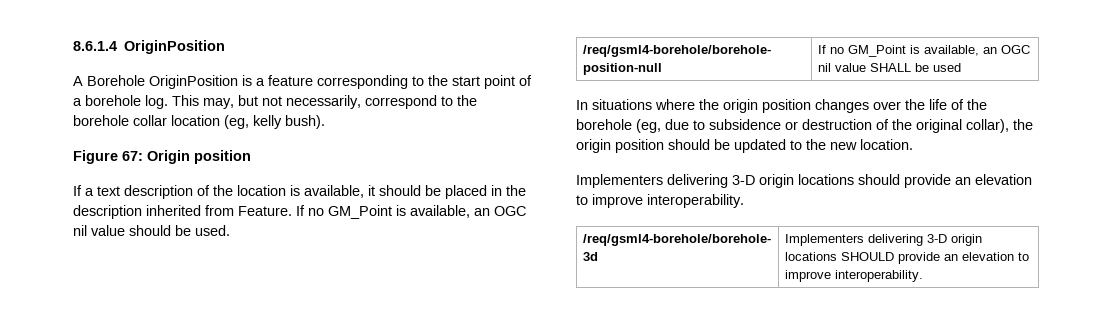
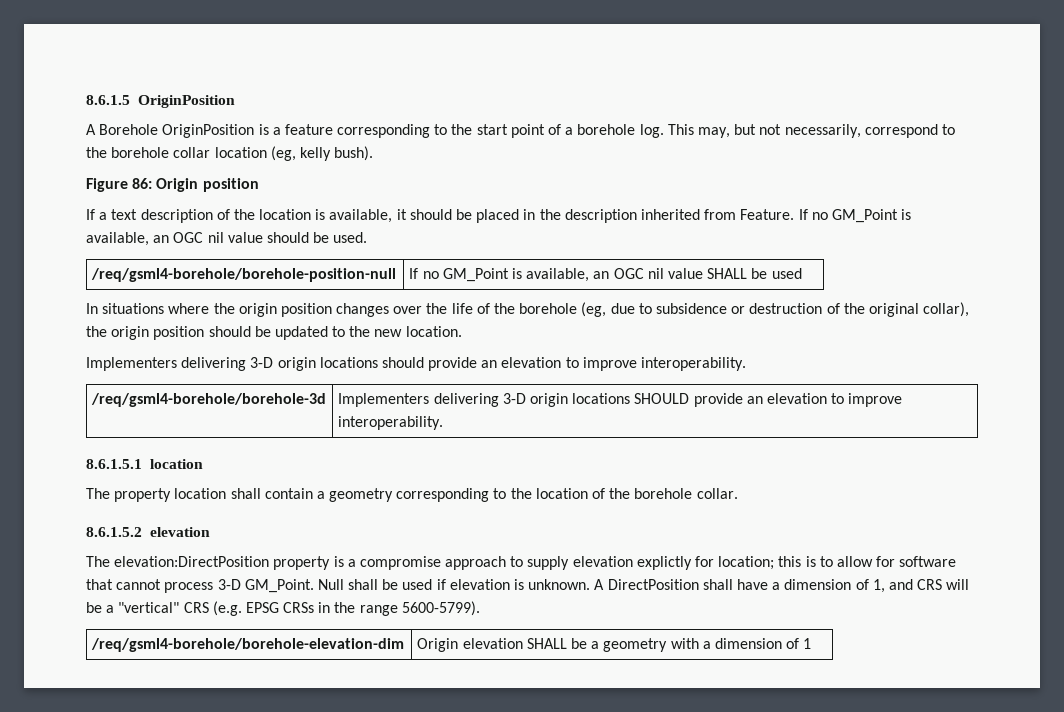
[73,41,117,51] 8.6.1.4 -> [86,95,130,105] 8.6.1.5
[122,151,143,161] 67: -> [132,178,153,189] 86:
(923, 276) none -> [86,459,203,469] [86,488,738,502] [86,527,210,537] [86,556,957,570] [86,579,970,593] [86,601,480,616] [91,638,405,652] [417,638,812,652] // 8.6.1.5.1 location // The property location shall contain a geometry corresponding to the location of the borehole collar. // 8.6.1.5.2 elevation // The elevation:DirectPosition property is a compromise approach to supply elevation explictly for location; this is to allow for software that cannot process 3-D GM_Point. Null shall be used if elevation is unknown. A DirectPosition shall have a dimension of 1, and CRS will be a "vertical" CRS (e.g. EPSG CRSs in the range 5600-5799). // /req/gsml4-borehole/borehole-elevation-dim | Origin elevation SHALL be a geometry with a dimension of 1

